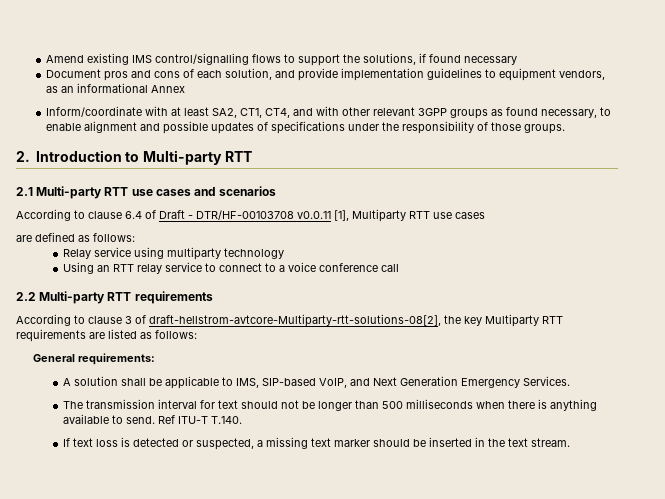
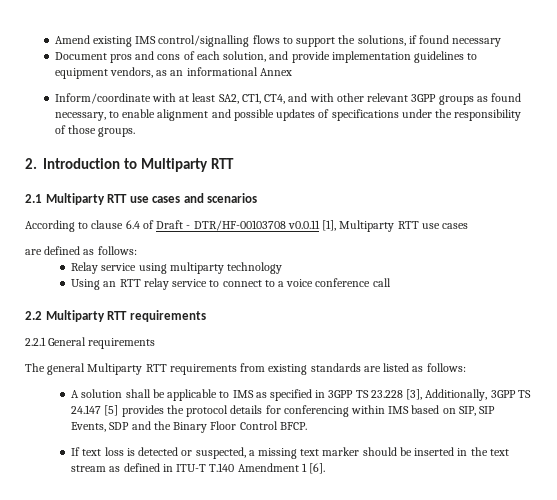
[143,150,223,165] Multi-party -> [140,158,208,172] Multiparty
[36,186,103,199] Multi-party -> [45,193,105,205] Multiparty
[39,291,106,304] Multi-party -> [45,310,105,322] Multiparty
[16,314,563,327] [16,329,86,342] According to clause 3 of draft-hellstrom-avtcore-Multiparty-rtt-solutions-08[2], the key Multiparty RTT requirements -> [25,337,156,349] [25,363,361,375] 2.2.1 General requirements // The general Multiparty RTT requirements from existing standards
[33,353,156,365] // General requirements: -> (466, 367) none
[235,376,570,388] [62,399,597,411] [62,414,242,424] IMS, SIP-based VoIP, and Next Generation Emergency Services. // The transmission interval for text should not be longer than 500 milliseconds when there is anything available to send. Ref ITU-T T.140. -> [232,389,531,401] [71,405,496,417] [71,421,307,433] IMS as specified in 3GPP TS 23.228 [3], Additionally, 3GPP TS 24.147 [5] provides the protocol details for conferencing within IMS based on SIP, SIP Events, SDP and the Binary Floor Control BFCP.
[530,438,570,447] stream. -> [71,463,325,474] stream as defined in ITU-T T.140 Amendment 1 [6].

